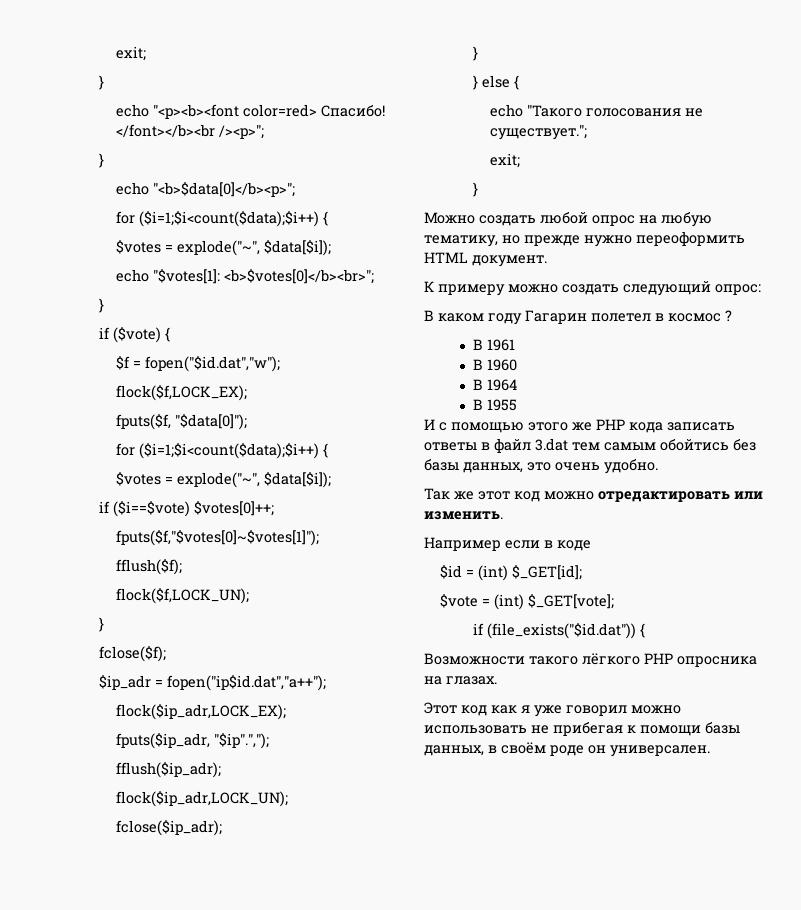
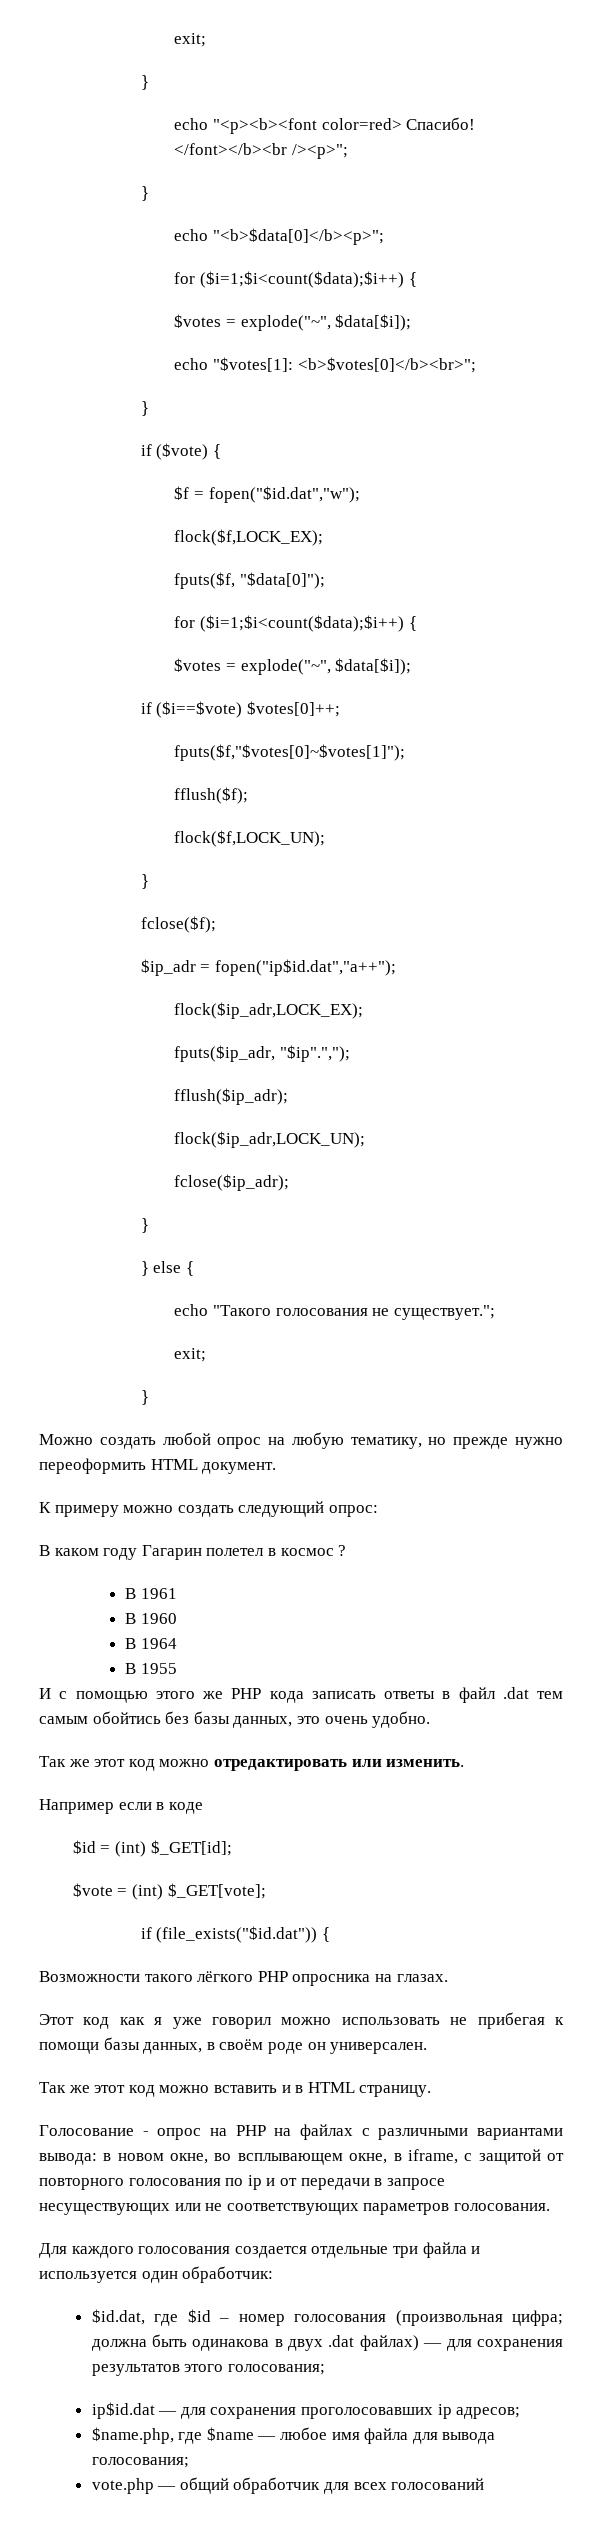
[535,438,568,451] 3.dat -> [502,1687,529,1699] .dat
(710, 751) none -> [39,2082,432,2097] [39,2124,563,2140] [39,2149,565,2165] [39,2175,445,2190] [39,2203,550,2215] [39,2242,481,2258] [39,2266,274,2283] [91,2309,563,2326] [91,2334,564,2351] [91,2364,325,2376] [91,2402,521,2419] [91,2427,496,2444] [91,2457,189,2468] [91,2477,485,2494] // Так же этот код можно вставить и в HTML страницу. // Голосование - опрос на PHP на файлах с различными вариантами вывода: в новом окне, во всплывающем окне, в iframe, с защитой от повторного голосования по ip и от передачи в запросе несуществующих или не соответствующих параметров голосования. // Для каждого голосования создается отдельные три файла и используется один обработчик: // $id.dat, где $id – номер голосования (произвольная цифра; должна быть одинакова в двух .dat файлах) — для сохранения результатов этого голосования; // ip$id.dat — для сохранения проголосовавших ip адресов; // $name.php, где $name — любое имя файла для вывода голосования; // vote.php — общий обработчик для всех голосований

